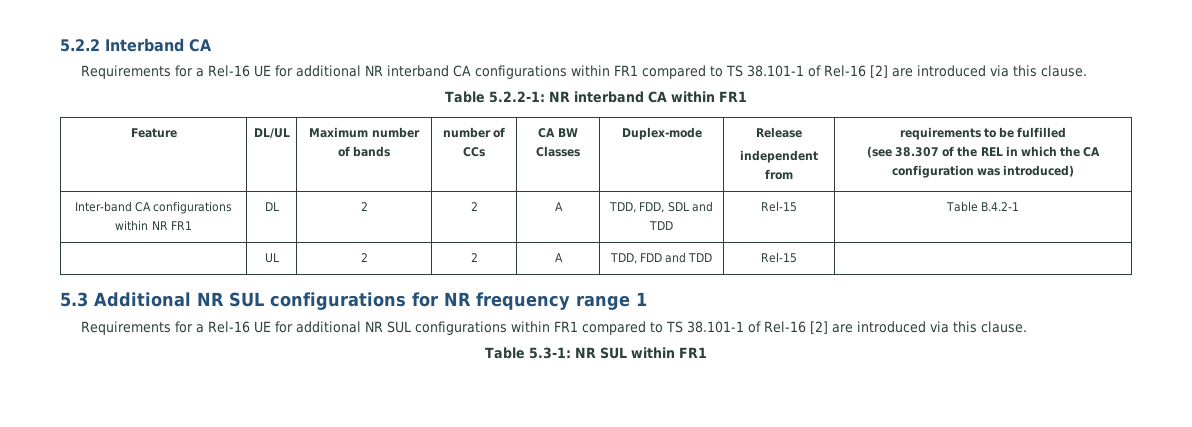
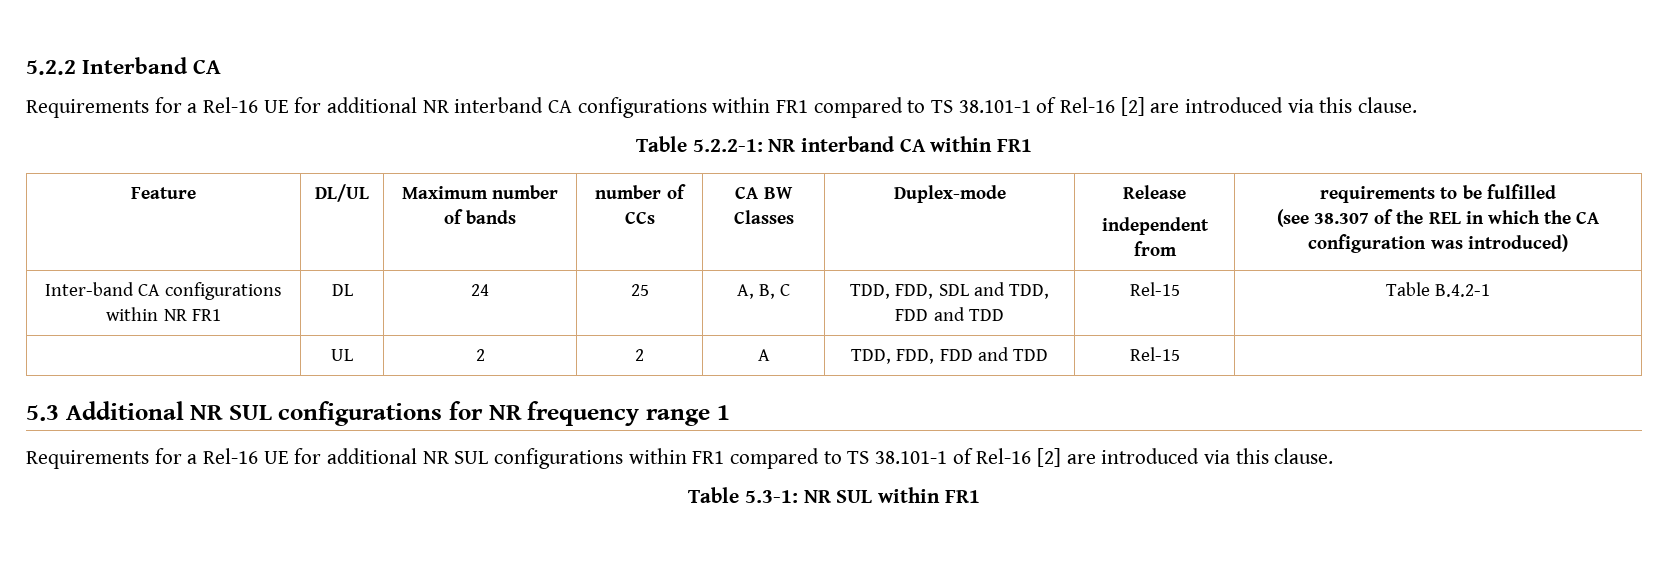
[360,202,368,211] [470,202,478,211] [554,202,563,211] 2 | 2 | A -> [471,284,489,296] [630,284,649,296] [736,284,791,299] 24 | 25 | A, B, C
(713, 206) none -> [1008,284,1049,299] [895,307,965,321] TDD, FDD and
(637, 258) none -> [896,349,935,364] FDD,

